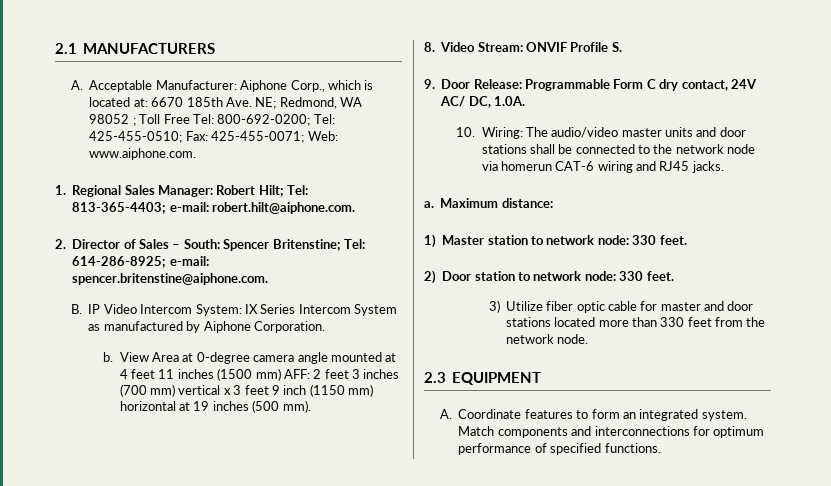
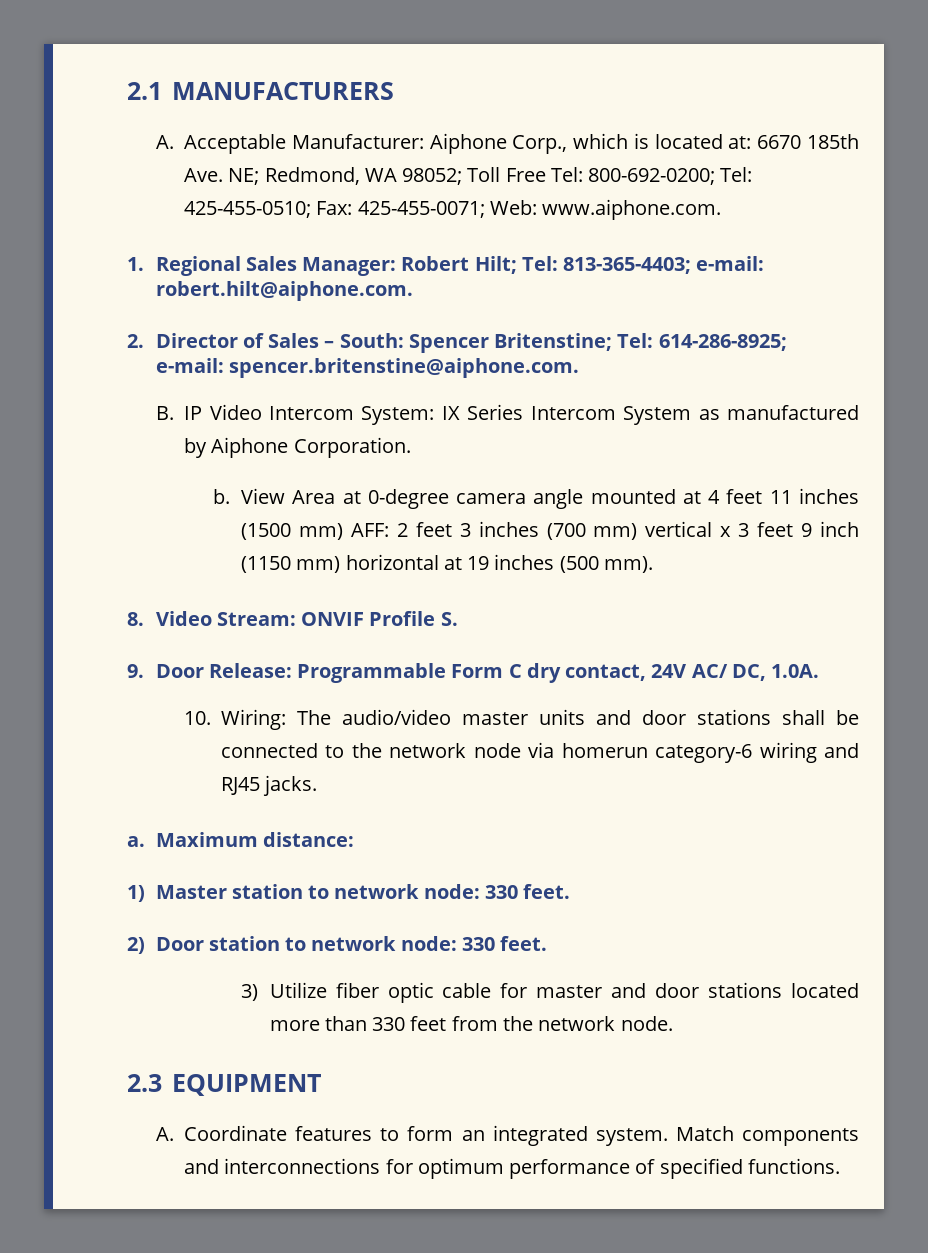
[89,114,136,126] 98052 ; -> [402,168,463,185] 98052;
[555,161,595,171] CAT-6 -> [655,744,753,763] category-6

